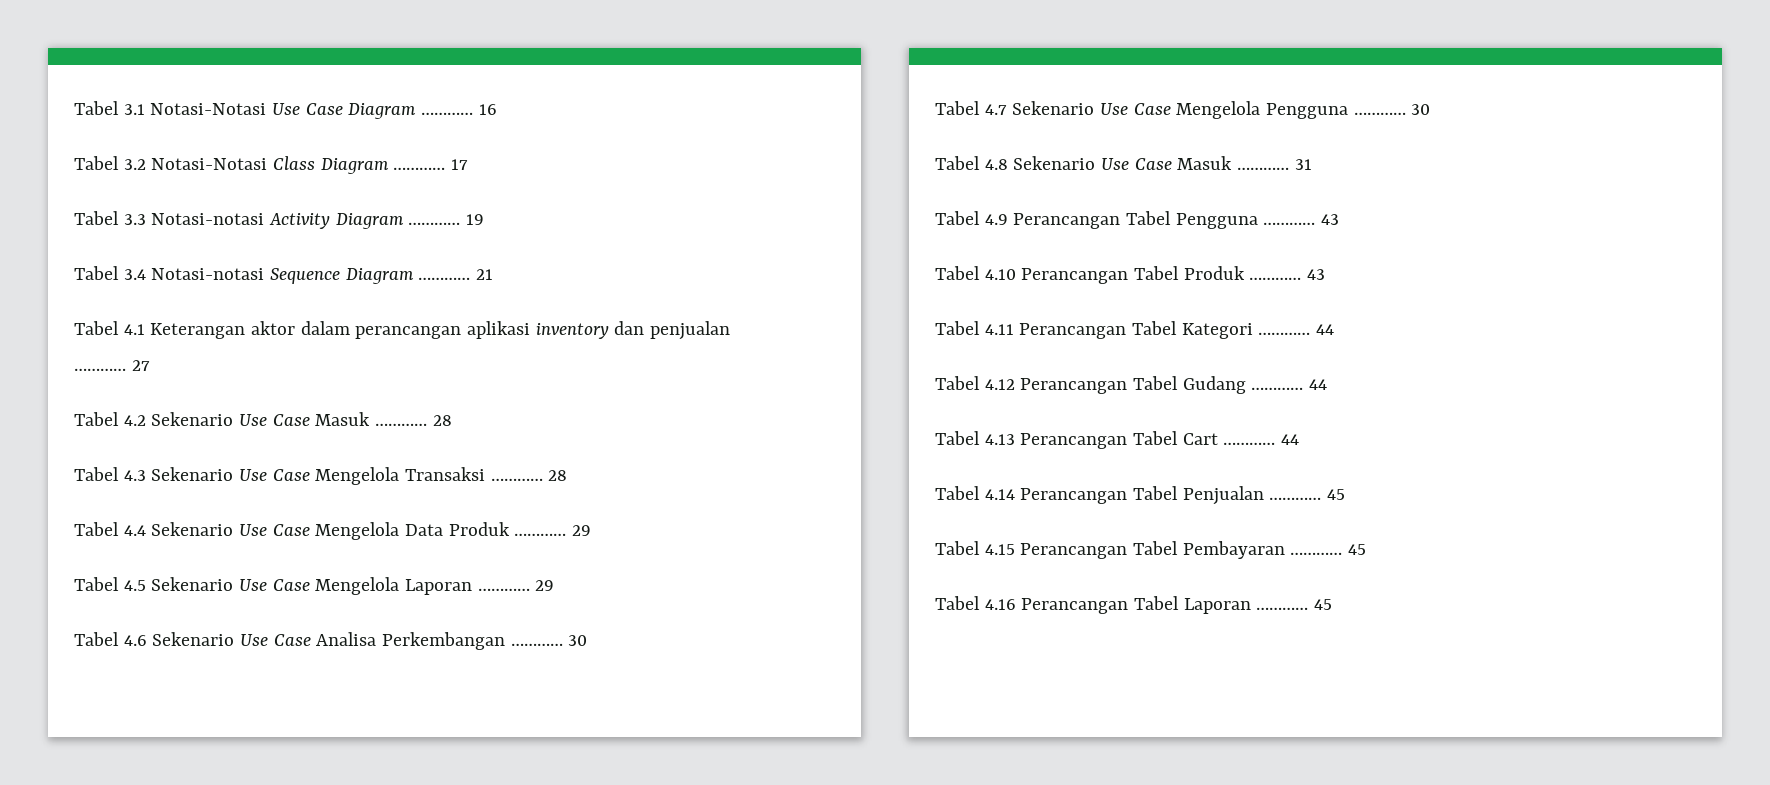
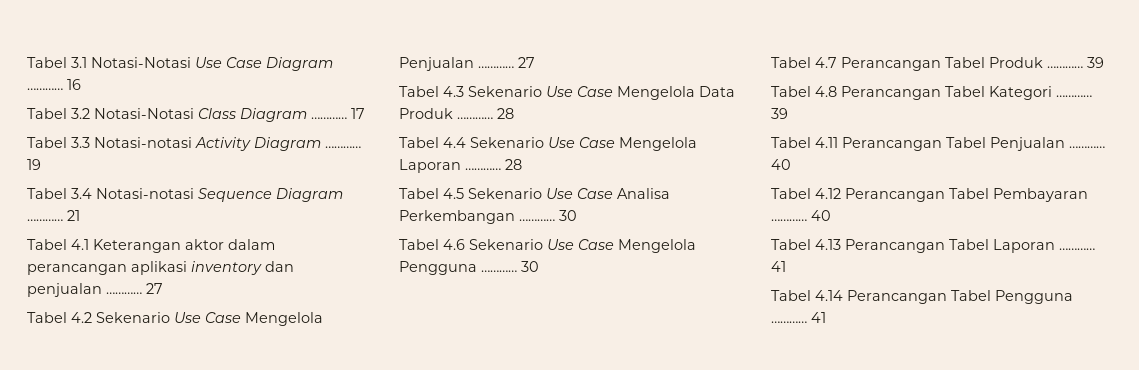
[315,412,452,426] Masuk ………… 28 -> [245,312,323,326] [399,57,535,71] Mengelola Penjualan ………… 27
[405,467,486,481] Transaksi -> [699,86,735,97] [399,108,453,119] Data Produk
[405,522,592,536] Data Produk ………… 29 -> [399,159,522,173] Laporan ………… 28
[315,577,555,595] [74,632,311,646] Mengelola Laporan ………… 29 // Tabel 4.6 Sekenario Use Case -> (613, 193) none
[984,104,1007,115] 4.7 -> [443,239,465,250] 4.6
[984,156,1312,170] [935,211,1340,229] [935,266,1326,284] 4.8 Sekenario Use Case Masuk ………… 31 // Tabel 4.9 Perancangan Tabel Pengguna ………… 43 // Tabel 4.10 Perancangan Tabel Produk ………… 43 -> [815,57,1104,71] [771,86,1092,100] [771,108,788,119] 4.7 Perancangan Tabel Produk ………… 39 // Tabel 4.8 Perancangan Tabel Kategori ………… 39
[1181,323,1335,339] Kategori ………… 44 -> [990,137,1105,151] [771,159,791,170] Penjualan ………… 40
[1182,376,1328,394] Gudang ………… 44 -> [993,188,1088,202] [771,210,831,221] Pembayaran ………… 40
[1182,433,1300,445] Cart ………… 44 -> [993,239,1095,253] [771,261,786,272] Laporan ………… 41
[1182,486,1346,505] [935,541,1367,559] [935,596,1333,614] Penjualan ………… 45 // Tabel 4.15 Perancangan Tabel Pembayaran ………… 45 // Tabel 4.16 Perancangan Tabel Laporan ………… 45 -> [995,290,1073,304] [771,312,826,323] Pengguna ………… 41

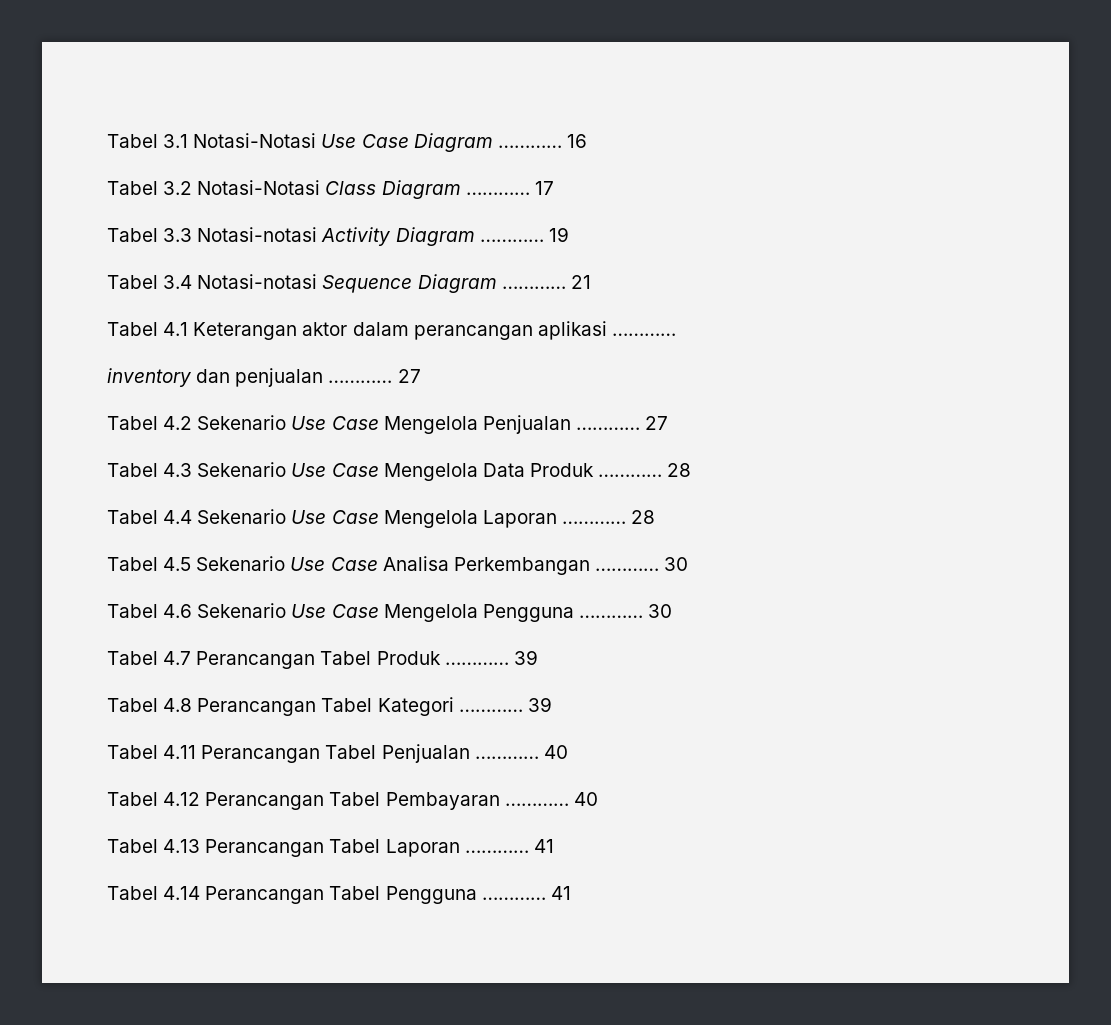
(187, 268) none -> [611,333,676,336] ………… //

